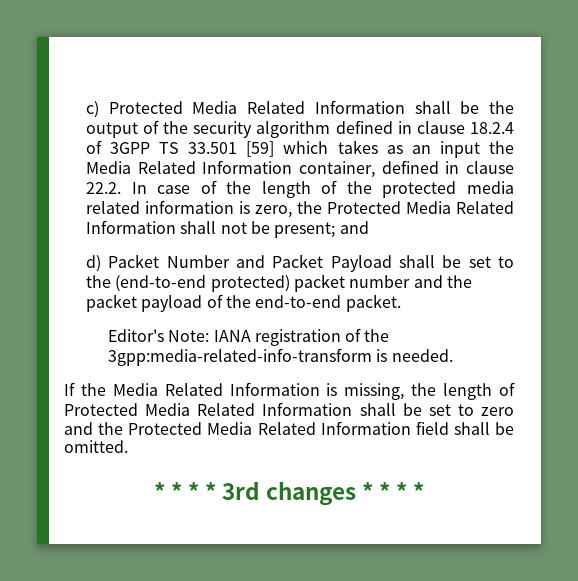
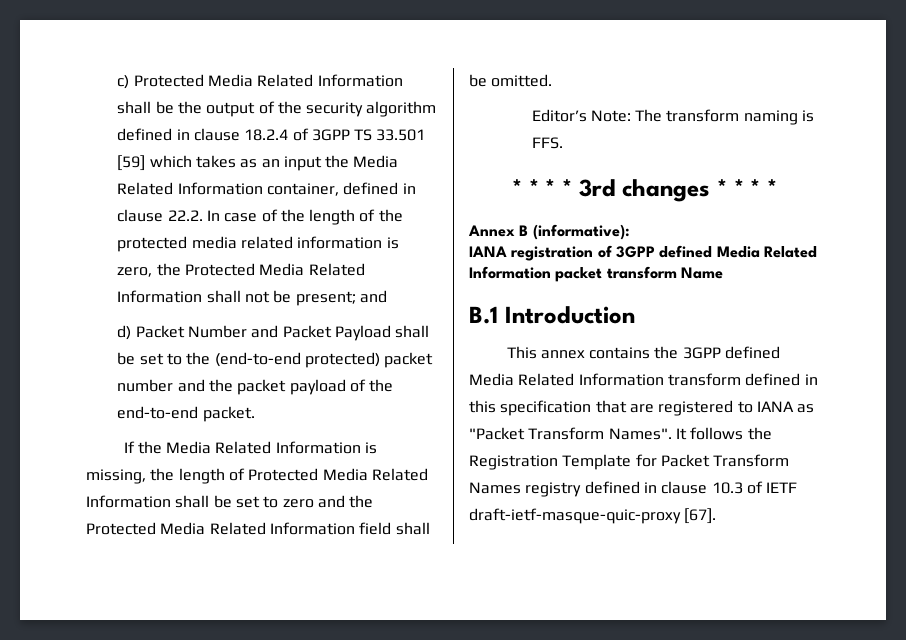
[107,328,390,346] [107,348,453,366] // Editor's Note: IANA registration of the 3gpp:media-related-info-transform is needed. -> (255, 414) none
(128, 446) none -> [531,109,815,125] [531,137,563,149] // Editor’s Note: The transform naming is FFS.
(424, 491) none -> [468,224,630,240] [469,245,817,261] [469,266,723,282] [469,306,635,324] [506,346,781,359] [469,373,818,386] [469,400,815,416] [469,427,772,440] [469,454,790,470] [469,481,798,497] [469,508,717,524] // Annex B (informative): // IANA registration of 3GPP defined Media Related Information packet transform Name // B.1 Introduction // This annex contains the 3GPP defined Media Related Information transform defined in this specification that are registered to IANA as "Packet Transform Names". It follows the Registration Template for Packet Transform Names registry defined in clause 10.3 of IETF draft-ietf-masque-quic-proxy [67].

